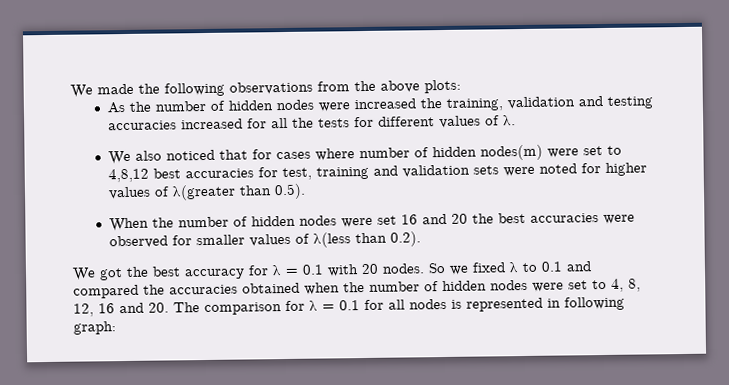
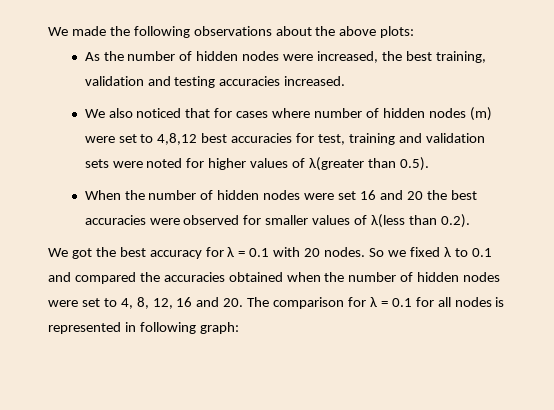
[317,81,350,92] from -> [275,26,312,36] about
[354,98,443,110] increased the -> [317,51,432,63] increased, the best
[181,115,517,130] increased for all the tests for different values of λ. -> [284,76,346,86] increased.
[480,144,544,161] nodes(m) -> [428,107,492,121] nodes (m)

